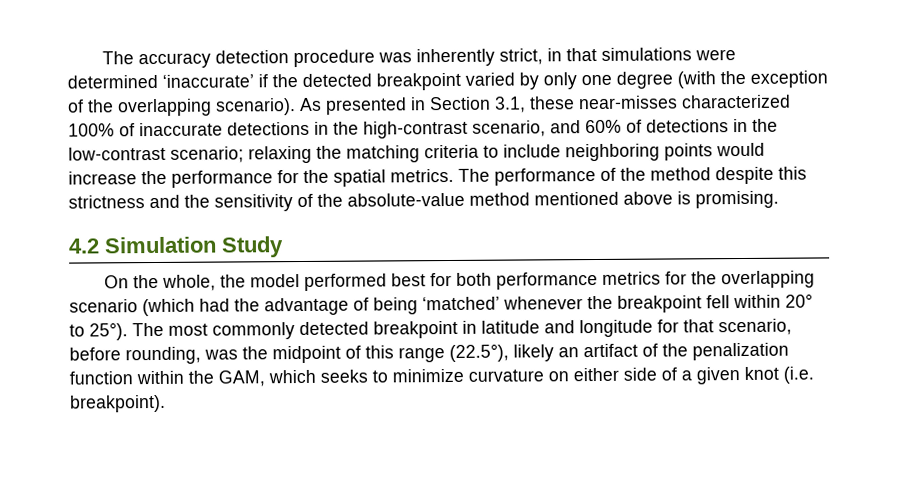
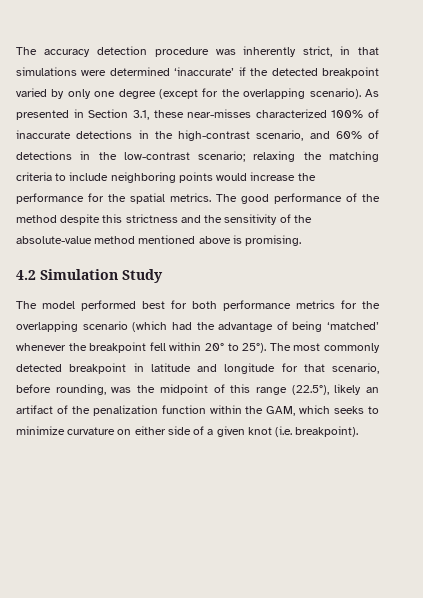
[677,70,828,89] [68,99,84,113] (with the exception of -> [158,88,219,99] (except for
(490, 175) none -> [241,194,269,204] good
[104,274,247,291] On the whole, the -> [16,301,37,309] The

